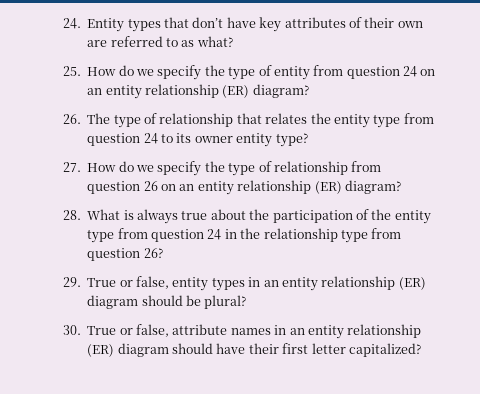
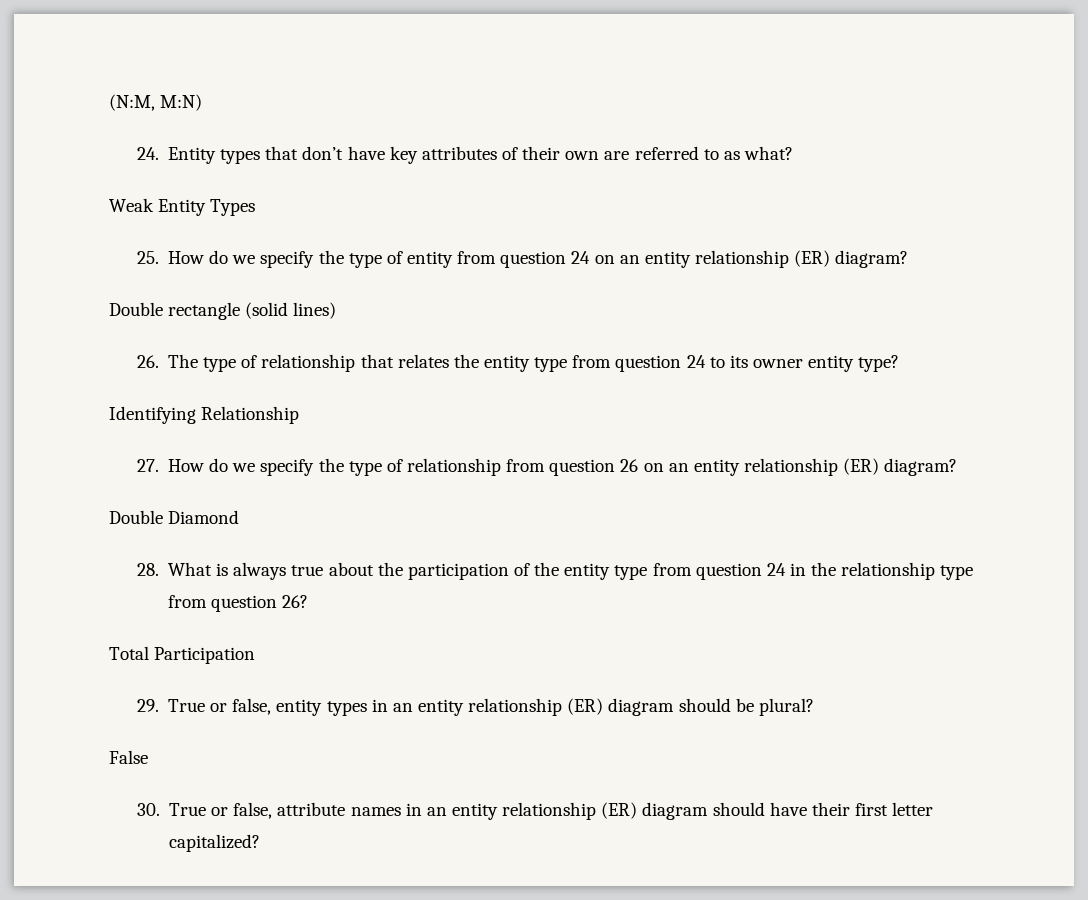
(63, 23) none -> [109,94,203,111] (N:M, M:N) //
(233, 41) none -> [109,198,256,216] // Weak Entity Types
(309, 91) none -> [109,302,337,320] // Double rectangle (solid lines)
(308, 140) none -> [109,406,300,424] // Identifying Relationship
(401, 187) none -> [109,510,240,524] // Double Diamond
(163, 253) none -> [109,646,256,664] // Total Participation
(247, 302) none -> [109,750,148,764] // False

